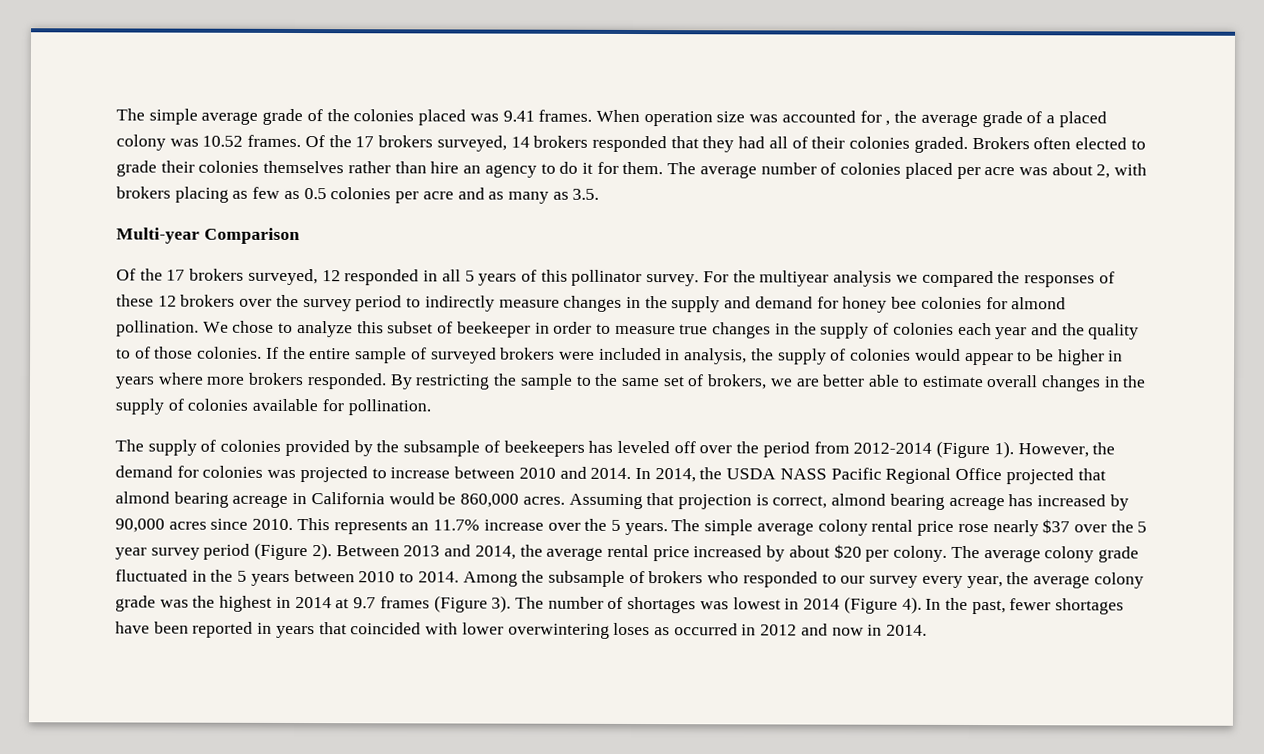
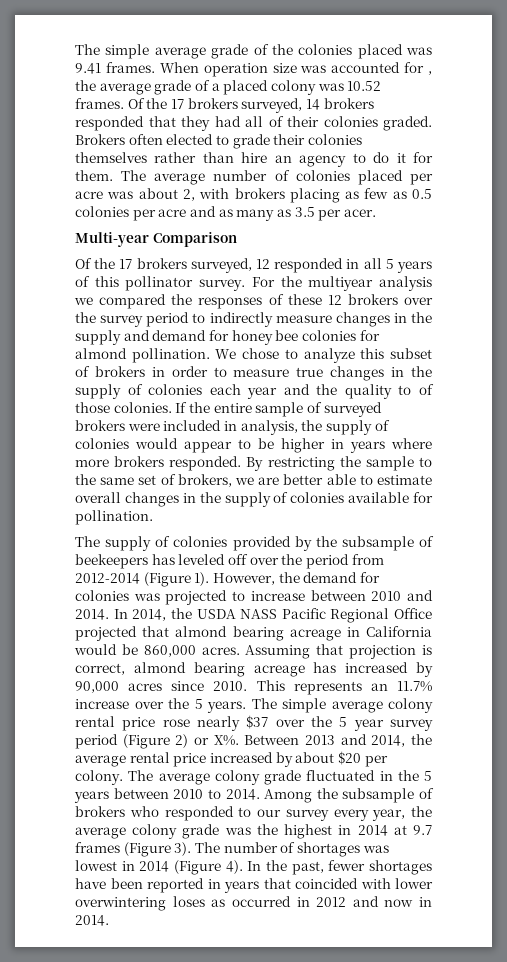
[572,188,600,200] 3.5. -> [294,207,376,221] 3.5 per acer.
[456,321,531,338] beekeeper -> [94,366,145,377] brokers
[311,543,332,561] 2). -> [175,734,239,748] 2) or X%.

